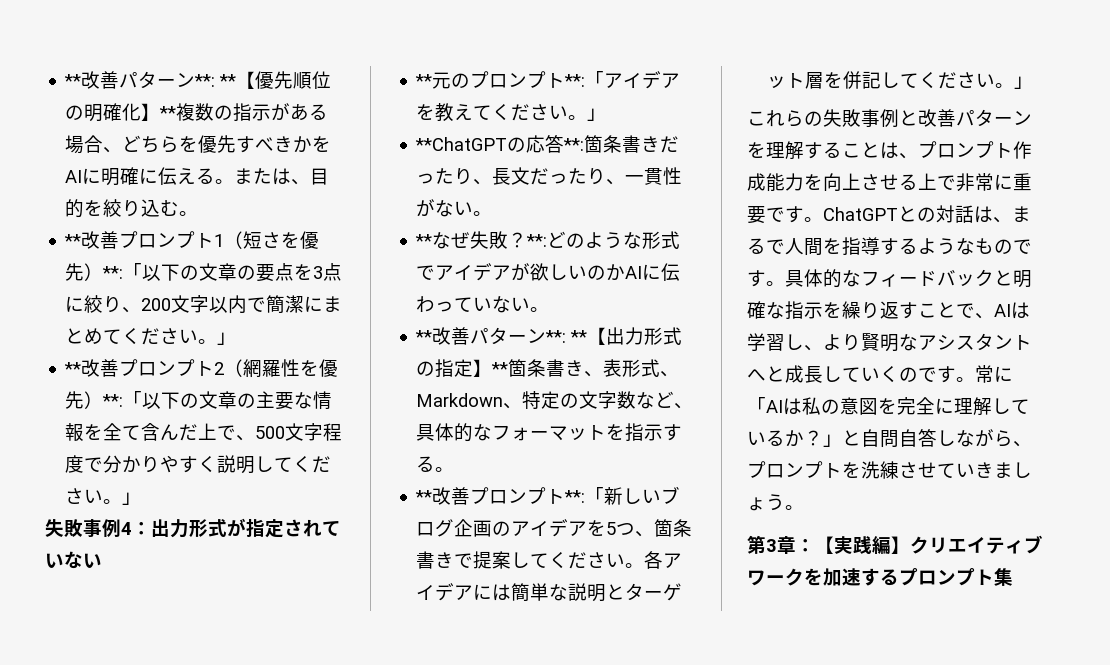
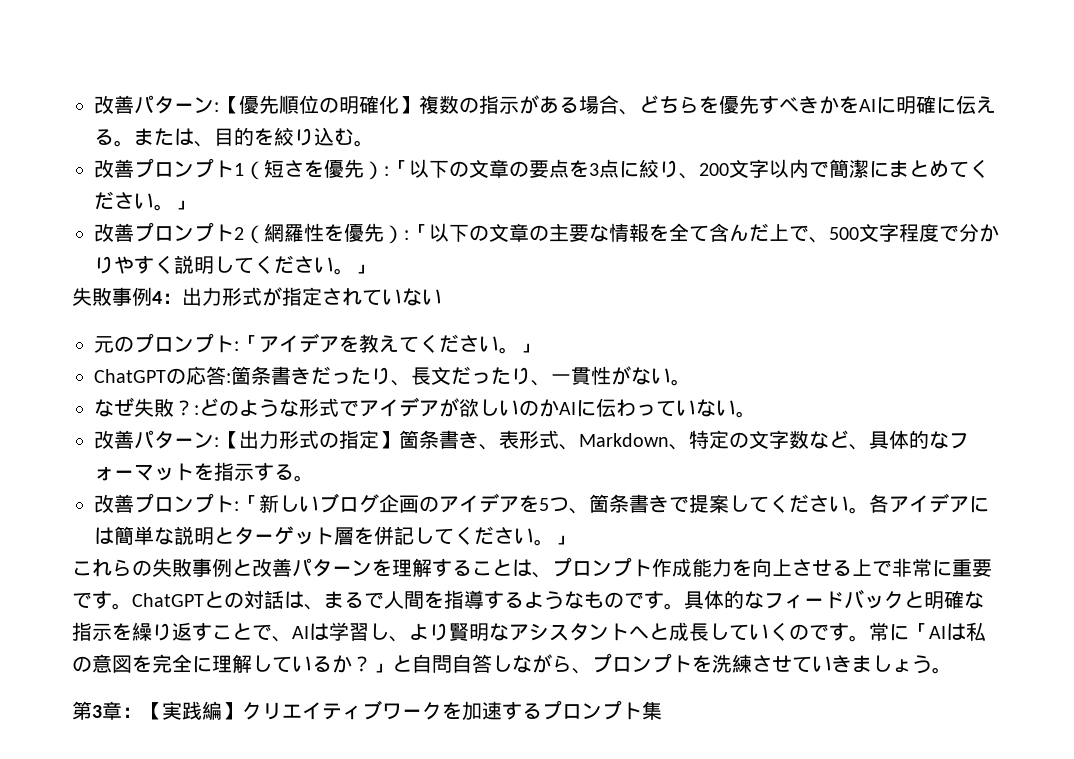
[64,71,237,89] **改善パターン**: ** -> [94,95,219,114] 改善パターン:
[159,106,177,119] ** -> (419, 105) none
[64,234,82,247] ** -> (374, 143) none
[102,266,124,279] **: -> [384,166,389,176] :
[64,362,82,375] ** -> (194, 205) none
[102,394,124,407] **: -> [404,230,409,240] :
[415,74,433,87] ** -> (442, 297) none
[564,74,586,87] **: -> [234,341,239,351] :
[415,135,585,153] **ChatGPTの応答**: -> [94,366,231,385] ChatGPTの応答:
[415,234,433,247] ** -> (691, 382) none
[526,234,548,247] **: -> [194,405,199,415] :
[415,327,588,345] **改善パターン**: ** -> [94,430,219,449] 改善パターン:
[491,362,509,375] ** -> (399, 440) none
[415,487,586,505] **改善プロンプト**: -> [94,493,239,513] 改善プロンプト:

